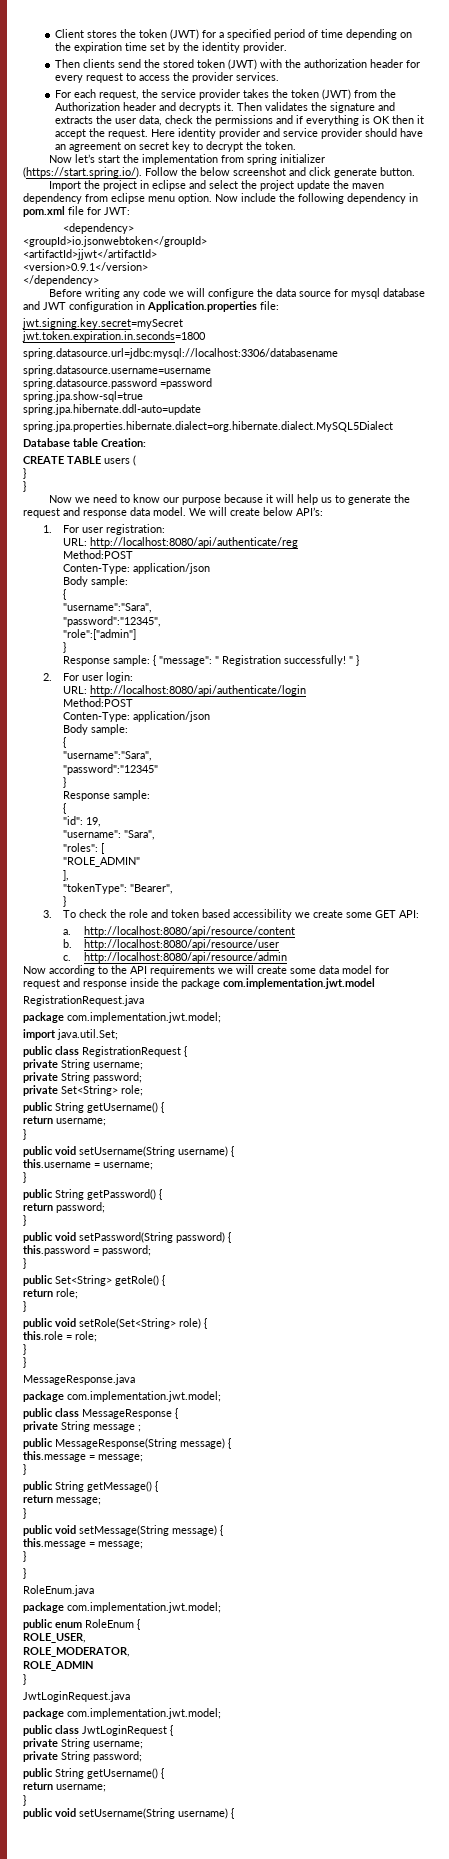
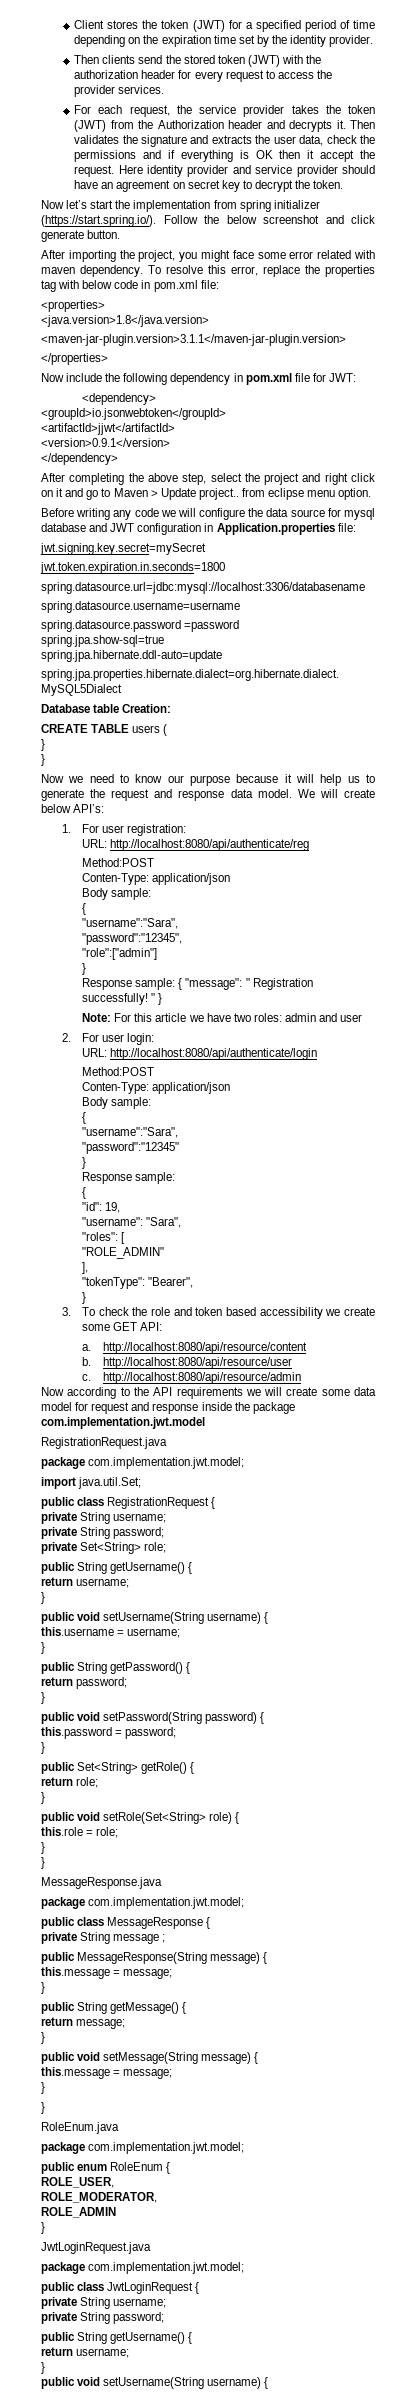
[48,180,384,191] [23,193,212,204] Import the project in eclipse and select the project update the maven dependency from eclipse menu option. -> [41,250,376,262] [41,265,375,277] [41,280,219,292] [41,300,105,312] [41,315,209,327] [41,334,346,346] [41,353,108,365] After importing the project, you might face some error related with maven dependency. To resolve this error, replace the properties tag with below code in pom.xml file: // <properties> // <java.version>1.8</java.version> // <maven-jar-plugin.version>3.1.1</maven-jar-plugin.version> // </properties> //
(99, 280) none -> [41,473,376,485] [41,488,372,500] // After completing the above step, select the project and right click on it and go to Maven > Update project.. from eclipse menu option.
(360, 660) none -> [82,1013,363,1022] // Note: For this article we have two roles: admin and user

